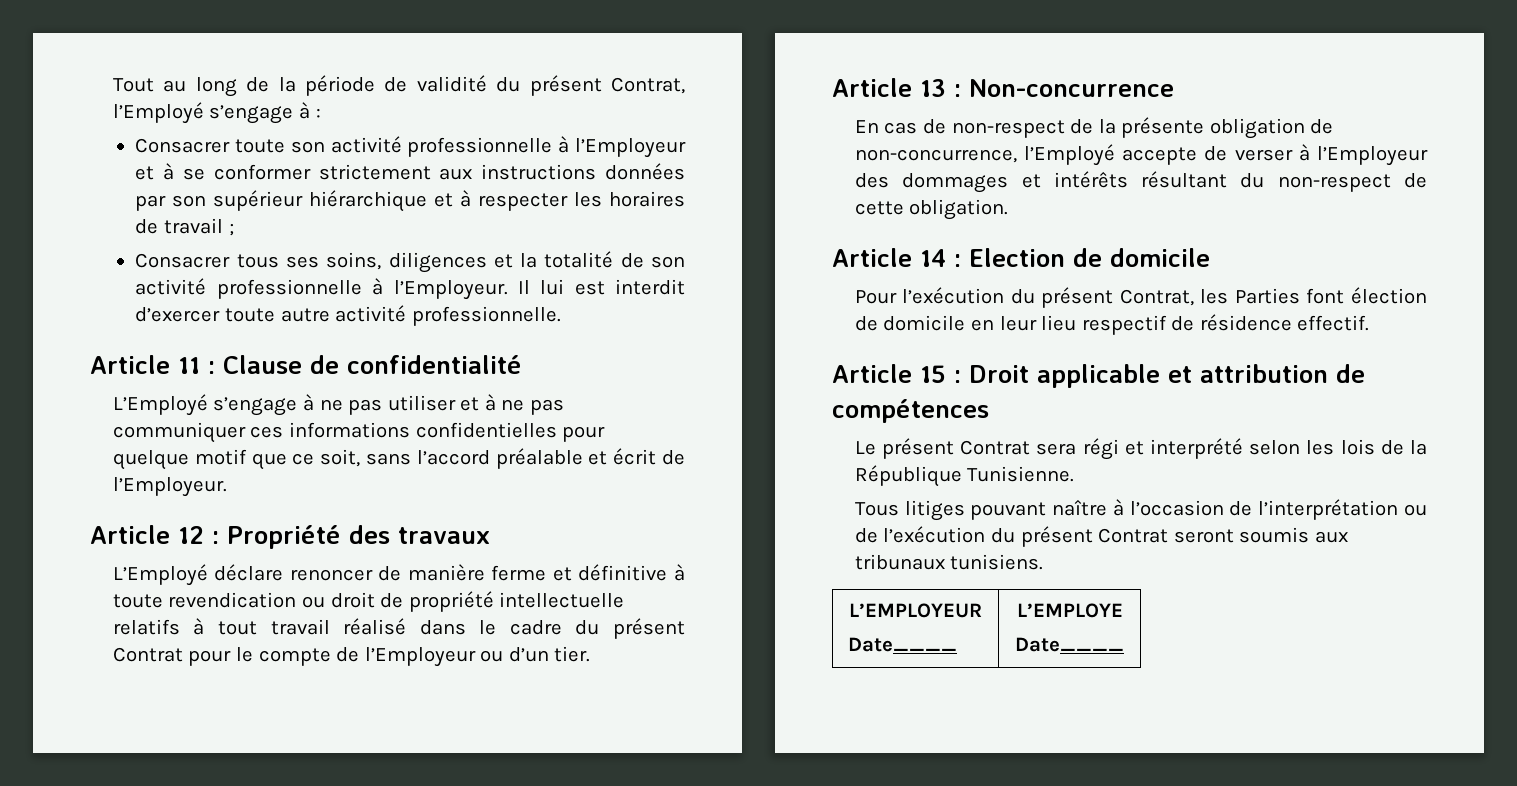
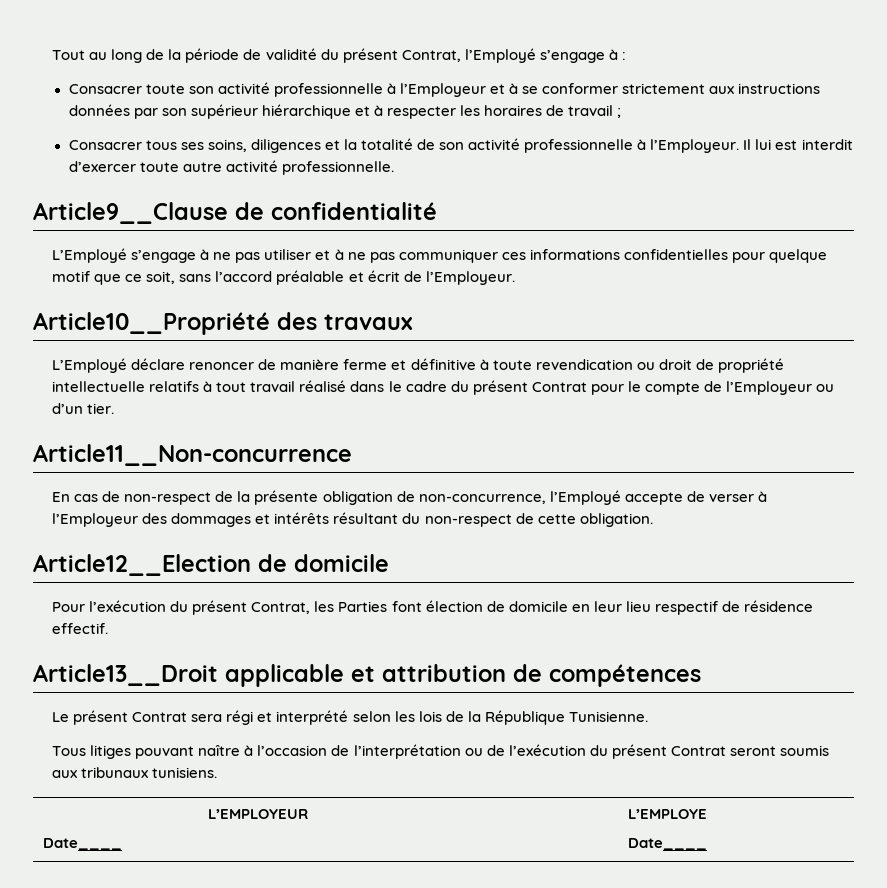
[90,355,302,374] Article 11 : Clause -> [33,202,228,224] Article9__Clause
[90,525,341,549] Article 12 : Propriété -> [33,312,270,335] Article10__Propriété
[832,78,1174,97] Article 13 : Non-concurrence -> [33,444,352,466] Article11__Non-concurrence
[832,248,1065,267] Article 14 : Election -> [33,554,251,576] Article12__Election
[832,364,1029,383] Article 15 : Droit -> [33,664,218,686] Article13__Droit

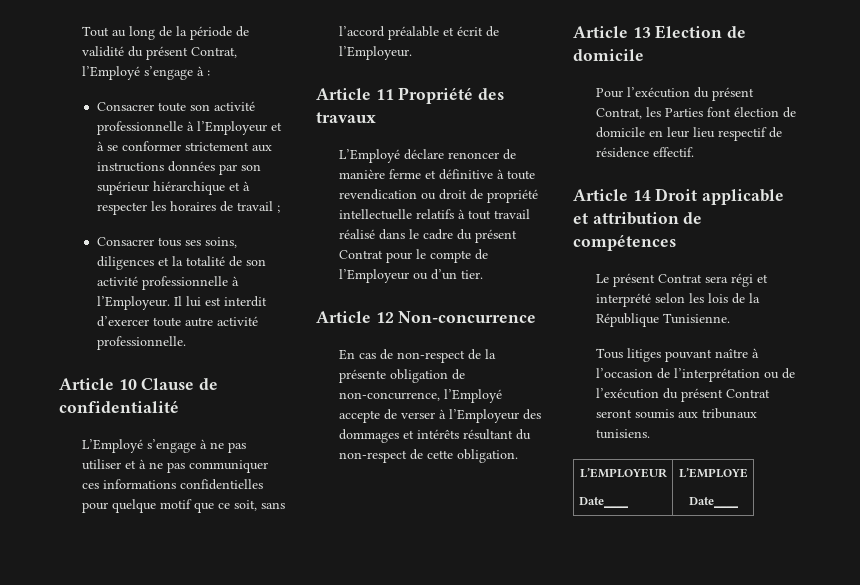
[33,202,228,224] Article9__Clause -> [59,378,195,390] Article 10 Clause
[33,312,270,335] Article10__Propriété -> [316,87,474,104] Article 11 Propriété
[33,444,352,466] Article11__Non-concurrence -> [316,311,537,323] Article 12 Non-concurrence
[33,554,251,576] Article12__Election -> [573,25,723,39] Article 13 Election
[33,664,218,686] Article13__Droit -> [573,188,698,201] Article 14 Droit

